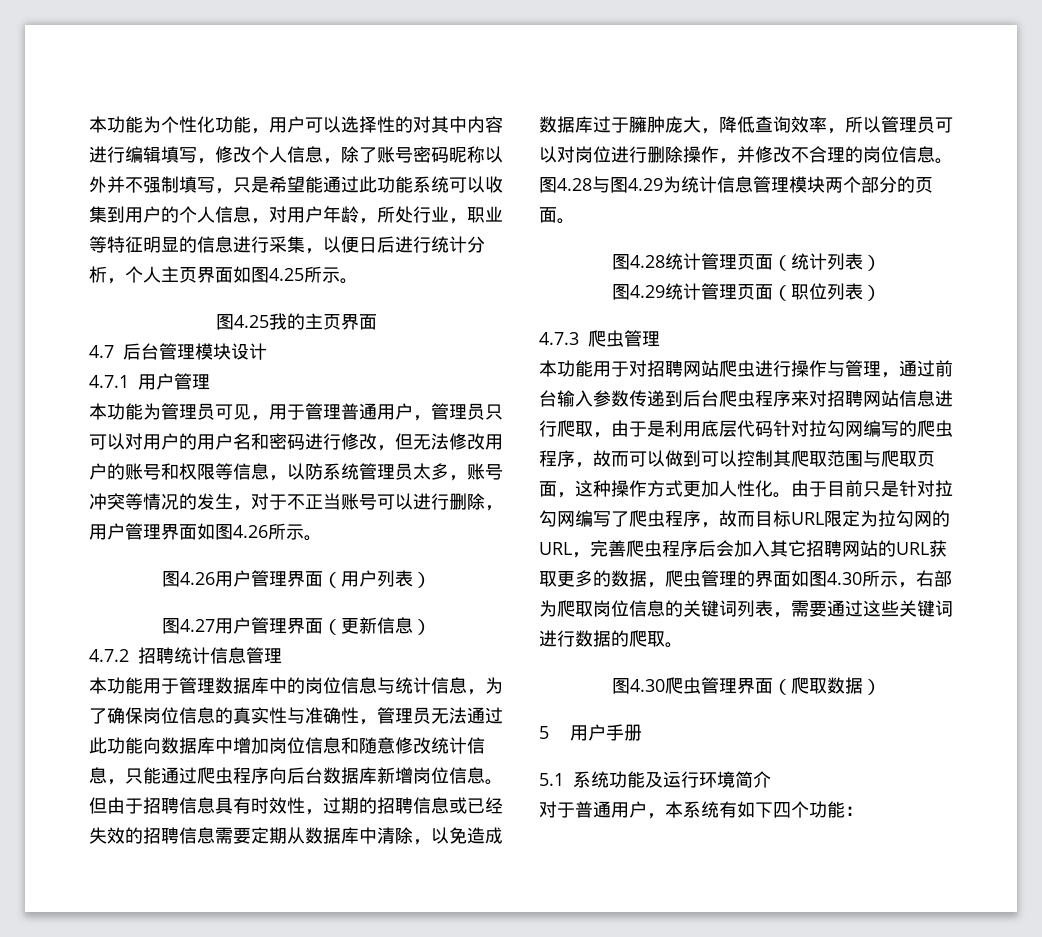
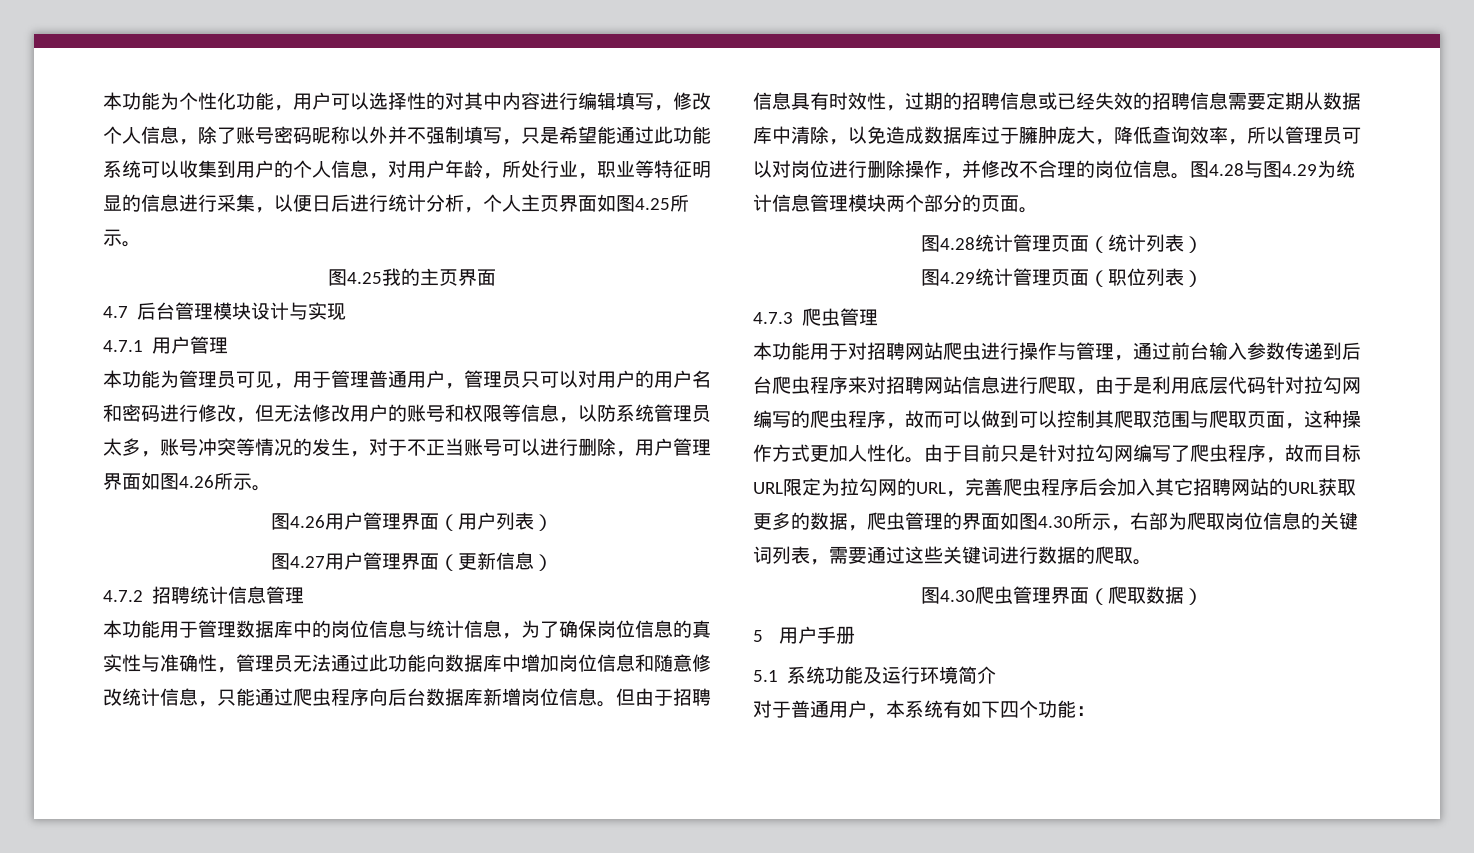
(267, 351) none -> [289,302,347,320] 与实现

